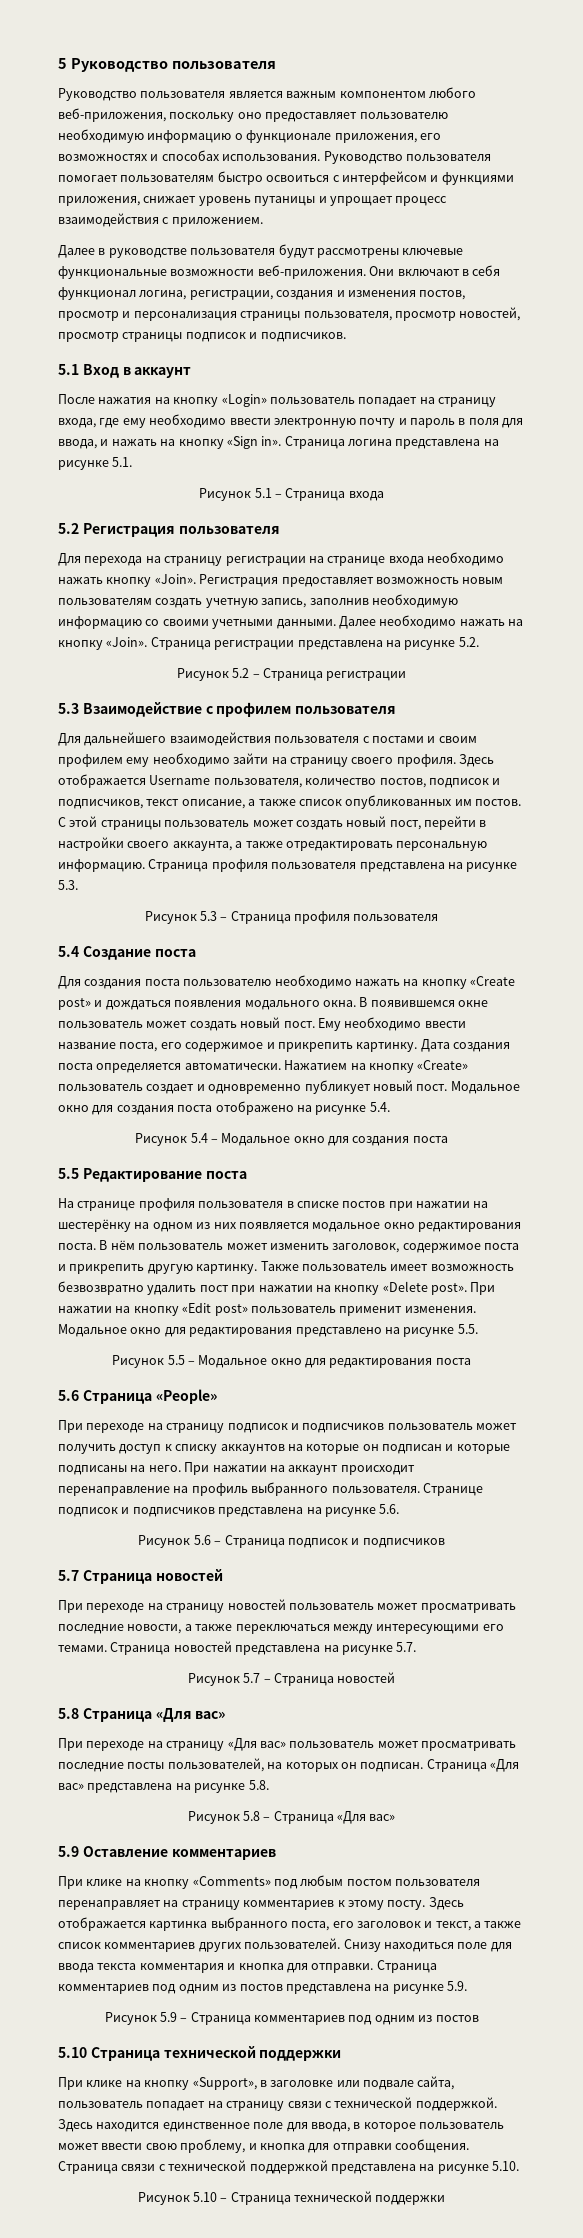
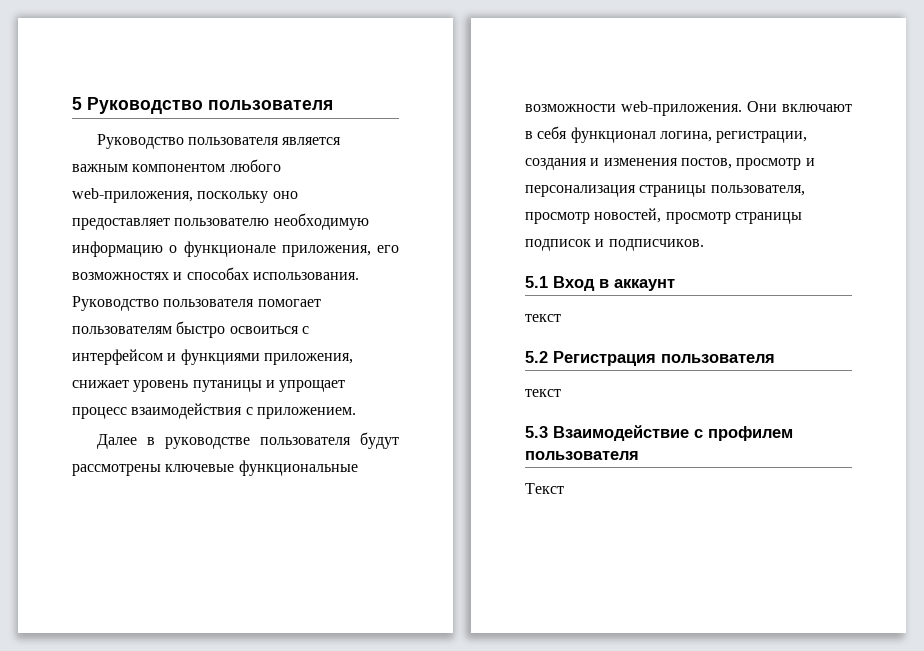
[58,108,166,122] веб-приложения, -> [72,188,193,203] web-приложения,
[257,265,366,279] веб-приложения. -> [621,101,742,116] web-приложения.
[58,394,496,407] [58,414,524,428] [58,436,499,449] [58,457,133,470] [199,488,384,501] [58,523,280,537] [58,552,504,566] [58,574,504,587] [58,594,458,608] [58,615,523,629] [58,637,479,650] [176,668,407,681] После нажатия на кнопку «Login» пользователь попадает на страницу входа, где ему необходимо ввести электронную почту и пароль в поля для ввода, и нажать на кнопку «Sign in». Страница логина представлена на рисунке 5.1. // Рисунок 5.1 – Страница входа // 5.2 Регистрация пользователя // Для перехода на страницу регистрации на странице входа необходимо нажать кнопку «Join». Регистрация предоставляет возможность новым пользователям создать учетную запись, заполнив необходимую информацию со своими учетными данными. Далее необходимо нажать на кнопку «Join». Страница регистрации представлена на рисунке 5.2. // Рисунок 5.2 – Страница регистрации -> [525,314,561,322] [525,351,775,366] [525,389,561,397] текст // 5.2 Регистрация пользователя // текст
[58,732,477,746] [58,753,494,767] [58,774,501,788] [58,795,521,809] [58,816,487,830] [58,837,488,851] [58,859,518,872] [58,880,78,890] [144,911,439,924] [58,946,196,960] [58,975,515,989] [58,997,488,1010] [58,1017,466,1031] [58,1039,510,1052] [58,1060,469,1073] [58,1080,520,1094] [58,1101,390,1115] [135,1133,448,1146] [58,1168,247,1182] [58,1198,489,1211] [58,1219,521,1232] [58,1240,519,1253] [58,1261,514,1274] [58,1281,496,1295] [58,1303,476,1316] [58,1324,478,1337] [112,1355,471,1368] [58,1389,217,1404] [58,1420,517,1433] [58,1444,510,1454] [58,1462,415,1475] [58,1482,483,1496] [58,1504,400,1517] [138,1535,445,1548] [58,1569,223,1584] [58,1599,516,1613] [58,1624,504,1634] [58,1641,417,1655] [187,1672,396,1686] [58,1708,226,1722] [58,1738,516,1751] [58,1758,519,1772] [58,1780,269,1793] [187,1811,396,1824] [58,1846,276,1860] [58,1875,480,1889] [58,1897,464,1910] [58,1917,522,1931] [58,1938,512,1952] [58,1960,437,1973] [58,1981,467,1994] [104,2012,479,2025] [58,2046,342,2061] [58,2076,455,2090] [58,2097,497,2111] [58,2119,504,2132] [58,2139,469,2153] [58,2160,519,2174] [137,2191,446,2205] Для дальнейшего взаимодействия пользователя с постами и своим профилем ему необходимо зайти на страницу своего профиля. Здесь отображается Username пользователя, количество постов, подписок и подписчиков, текст описание, а также список опубликованных им постов. С этой страницы пользователь может создать новый пост, перейти в настройки своего аккаунта, а также отредактировать персональную информацию. Страница профиля пользователя представлена на рисунке 5.3. // Рисунок 5.3 – Страница профиля пользователя // 5.4 Создание поста // Для создания поста пользователю необходимо нажать на кнопку «Create post» и дождаться появления модального окна. В появившемся окне пользователь может создать новый пост. Ему необходимо ввести название поста, его содержимое и прикрепить картинку. Дата создания поста определяется автоматически. Нажатием на кнопку «Create» пользователь создает и одновременно публикует новый пост. Модальное окно для создания поста отображено на рисунке 5.4. // Рисунок 5.4 – Модальное окно для создания поста // 5.5 Редактирование поста // На странице профиля пользователя в списке постов при нажатии на шестерёнку на одном из них появляется модальное окно редактирования поста. В нём пользователь может изменить заголовок, содержимое поста и прикрепить другую картинку. Также пользователь имеет возможность безвозвратно удалить пост при нажатии на кнопку «Delete post». При нажатии на кнопку «Edit post» пользователь применит изменения. Модальное окно для редактирования представлено на рисунке 5.5. // Рисунок 5.5 – Модальное окно для редактирования поста // 5.6 Страница «People» // При переходе на страницу подписок и подписчиков пользователь может получить доступ к списку аккаунтов на которые он подписан и которые подписаны на него. При нажатии на аккаунт происходит перенаправление на профиль выбранного пользователя. Странице подписок и подписчиков представлена на рисунке 5.6. // Рисунок 5.6 – Страница подписок и подписчиков // 5.7 Страница новостей // При переходе на страницу новостей пользователь может просматривать последние новости, а также переключаться между интересующими его темами. Страница новостей представлена на рисунке 5.7. // Рисунок 5.7 – Страница новостей // 5.8 Страница «Для вас» // При переходе на страницу «Для вас» пользователь может просматривать последние посты пользователей, на которых он подписан. Страница «Для вас» представлена на рисунке 5.8. // Рисунок 5.8 – Страница «Для вас» // 5.9 Оставление комментариев // При клике на кнопку «Comments» под любым постом пользователя перенаправляет на страницу комментариев к этому посту. Здесь отображается картинка выбранного поста, его заголовок и текст, а также список комментариев других пользователей. Снизу находиться поле для ввода текста комментария и кнопка для отправки. Страница комментариев под одним из постов представлена на рисунке 5.9. // Рисунок 5.9 – Страница комментариев под одним из постов // 5.10 Страница технической поддержки // При клике на кнопку «Support», в заголовке или подвале сайта, пользователь попадает на страницу связи с технической поддержкой. Здесь находится единственное поле для ввода, в которое пользователь может ввести свою проблему, и кнопка для отправки сообщения. Страница связи с технической поддержкой представлена на рисунке 5.10. // Рисунок 5.10 – Страница технической поддержки -> [525,483,564,494] Текст

